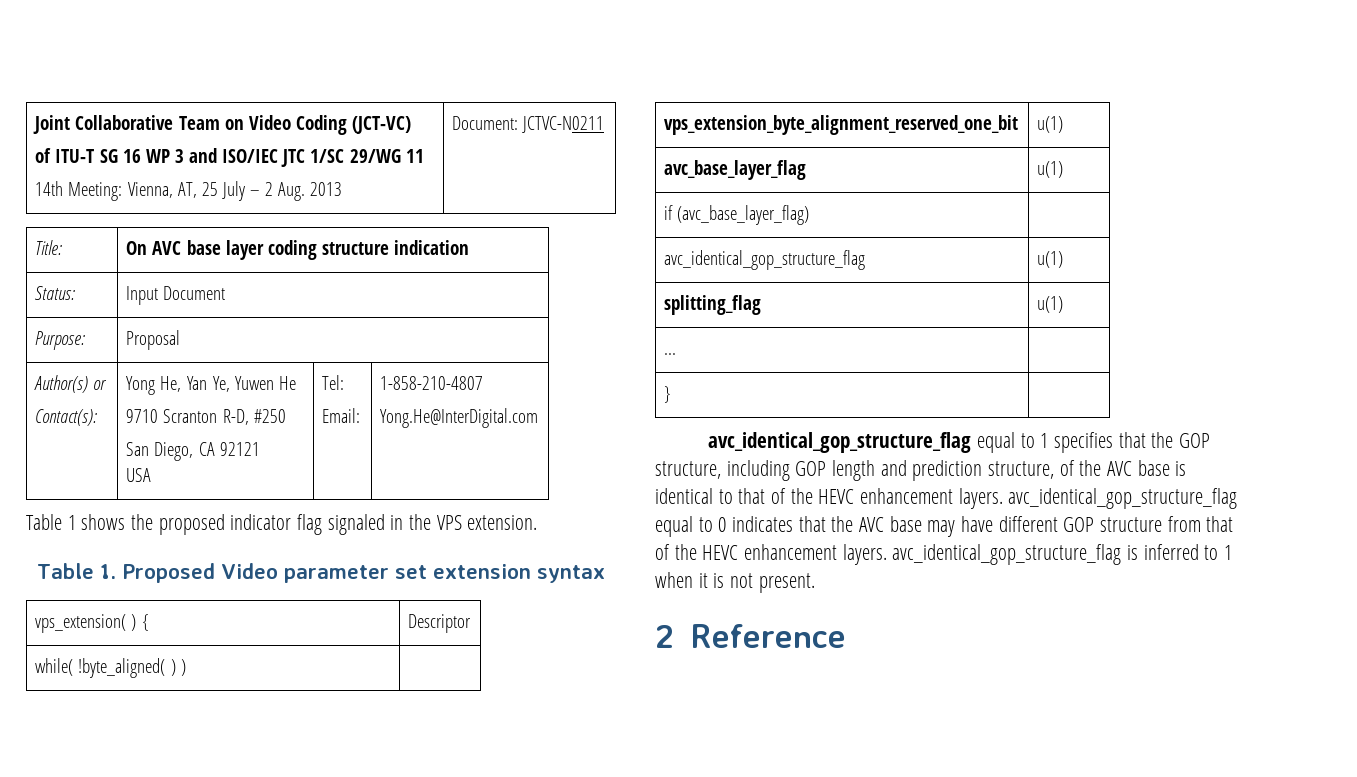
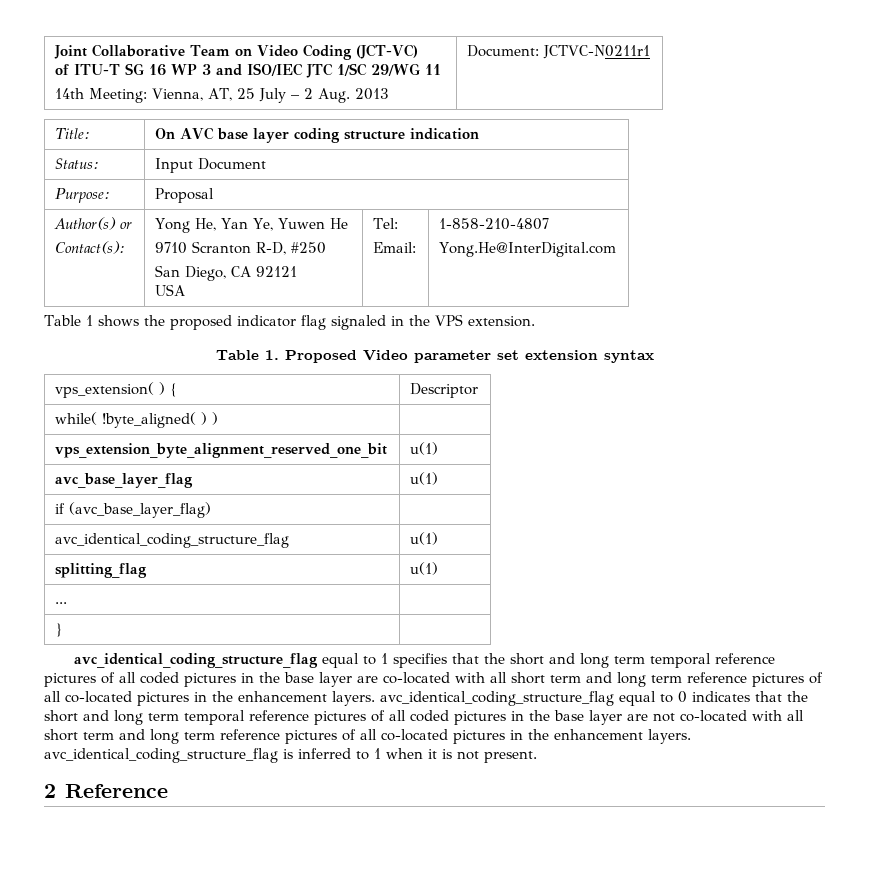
[522,116,605,133] JCTVC-N0211 -> [543,45,651,59] JCTVC-N0211r1
[664,250,866,270] avc_identical_gop_structure_flag -> [55,533,290,548] avc_identical_coding_structure_flag
[708,432,972,453] avc_identical_gop_structure_flag -> [74,653,319,668] avc_identical_coding_structure_flag
[1178,433,1210,448] [655,460,1187,481] [655,488,1238,509] GOP structure, including GOP length and prediction structure, of the AVC base is identical to that of the HEVC enhancement layers. avc_identical_gop_structure_flag -> [510,653,776,668] [44,672,823,687] [44,691,614,706] short and long term temporal reference pictures of all coded pictures in the base layer are co-located with all short term and long term reference pictures of all co-located pictures in the enhancement layers. avc_identical_coding_structure_flag
[859,516,1234,537] [655,544,1122,565] AVC base may have different GOP structure from that of the HEVC enhancement layers. avc_identical_gop_structure_flag -> [44,710,804,725] [44,729,691,744] [44,748,278,763] short and long term temporal reference pictures of all coded pictures in the base layer are not co-located with all short term and long term reference pictures of all co-located pictures in the enhancement layers. avc_identical_coding_structure_flag

